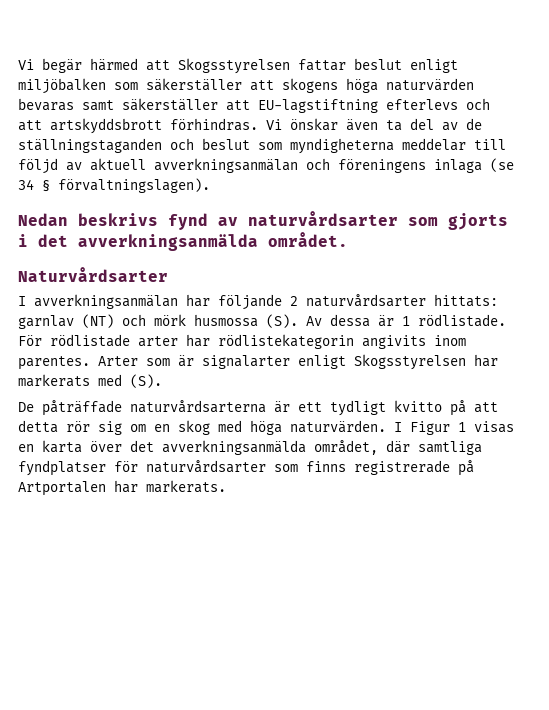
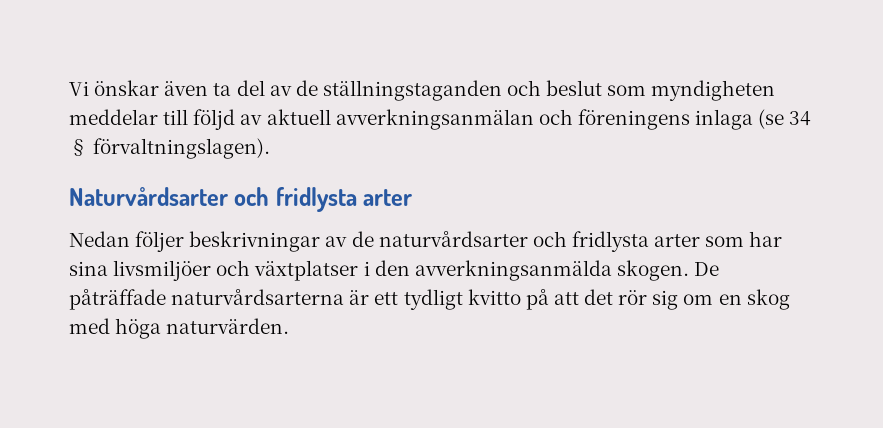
[18,58,458,74] [18,78,474,94] [18,98,490,113] [18,118,282,134] Vi begär härmed att Skogsstyrelsen fattar beslut enligt miljöbalken som säkerställer att skogens höga naturvärden bevaras samt säkerställer att EU-lagstiftning efterlevs och att artskyddsbrott förhindras. Vi -> [69,81,89,96] Vi
[290,138,394,154] myndigheterna -> [651,80,776,101] myndigheten
[18,211,508,230] [18,232,348,251] [18,267,168,282] [18,294,498,310] [18,314,506,329] [18,334,466,349] [18,354,498,370] [18,374,162,388] Nedan beskrivs fynd av naturvårdsarter som gjorts i det avverkningsanmälda området. // Naturvårdsarter // I avverkningsanmälan har följande 2 naturvårdsarter hittats: garnlav (NT) och mörk husmossa (S). Av dessa är 1 rödlistade. För rödlistade arter har rödlistekategorin angivits inom parentes. Arter som är signalarter enligt Skogsstyrelsen har markerats med (S). // -> [69,187,413,212] [69,231,783,252] [69,260,689,281] Naturvårdsarter och fridlysta arter // Nedan följer beskrivningar av de naturvårdsarter och fridlysta arter som har sina livsmiljöer och växtplatser i den avverkningsanmälda skogen.
[18,420,58,433] detta -> [584,289,614,305] det
[394,421,514,435] [18,440,482,455] [18,460,474,476] [18,480,226,496] I Figur 1 visas en karta över det avverkningsanmälda området, där samtliga fyndplatser för naturvårdsarter som finns registrerade på Artportalen har markerats. -> (290, 326) none

